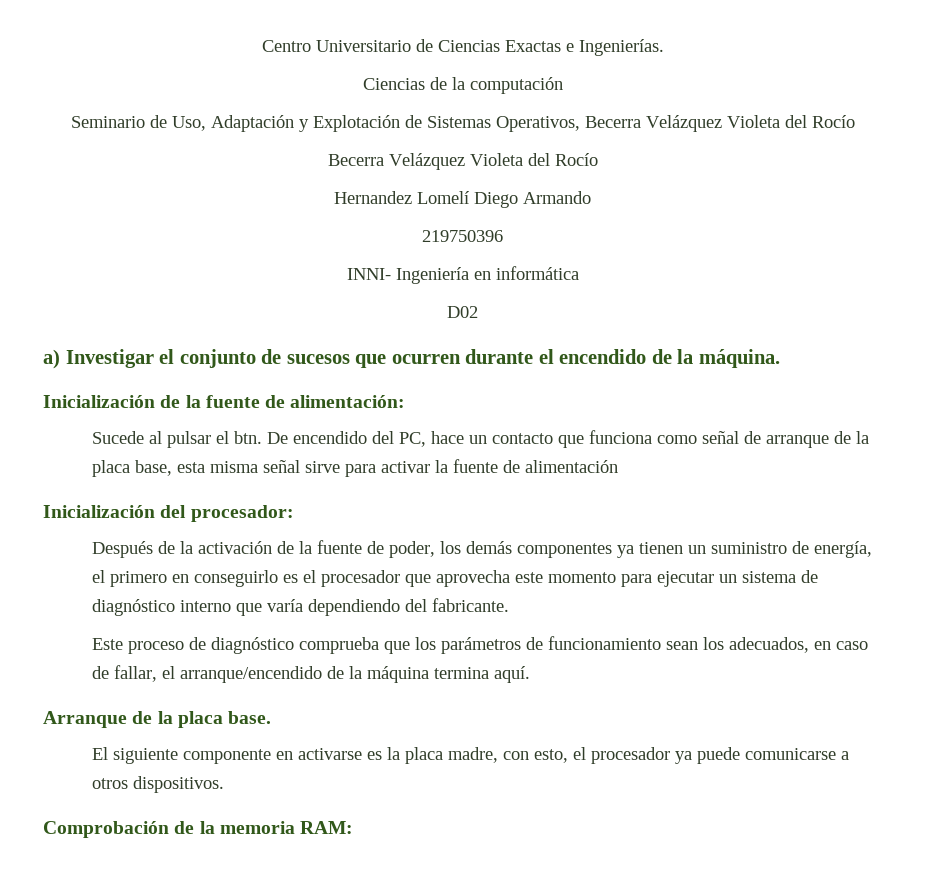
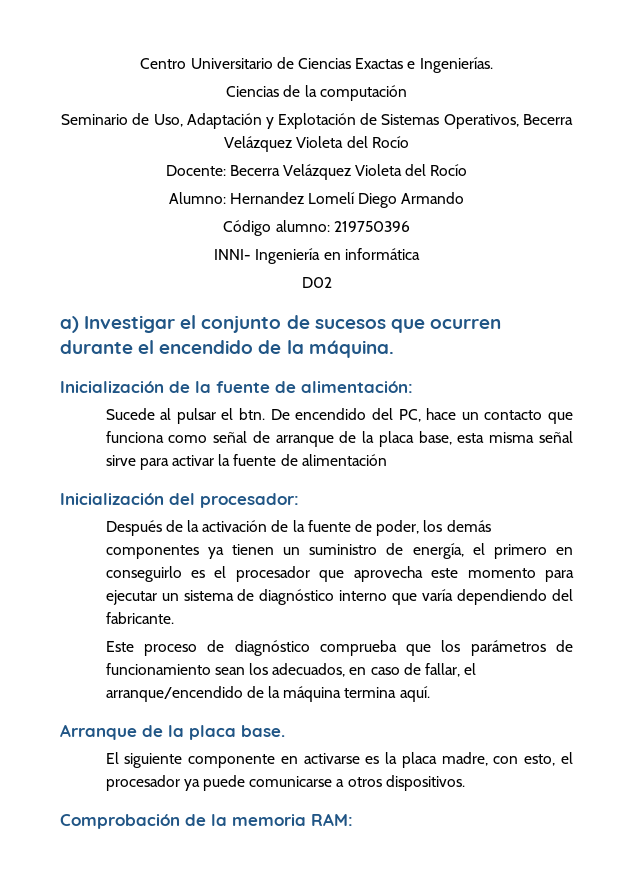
[327,153,598,170] Becerra Velázquez Violeta del Rocío // -> [165,164,468,180] [168,192,226,204] Docente: Becerra Velázquez Violeta del Rocío // Alumno:
(591, 197) none -> [223,220,330,236] Código alumno:

